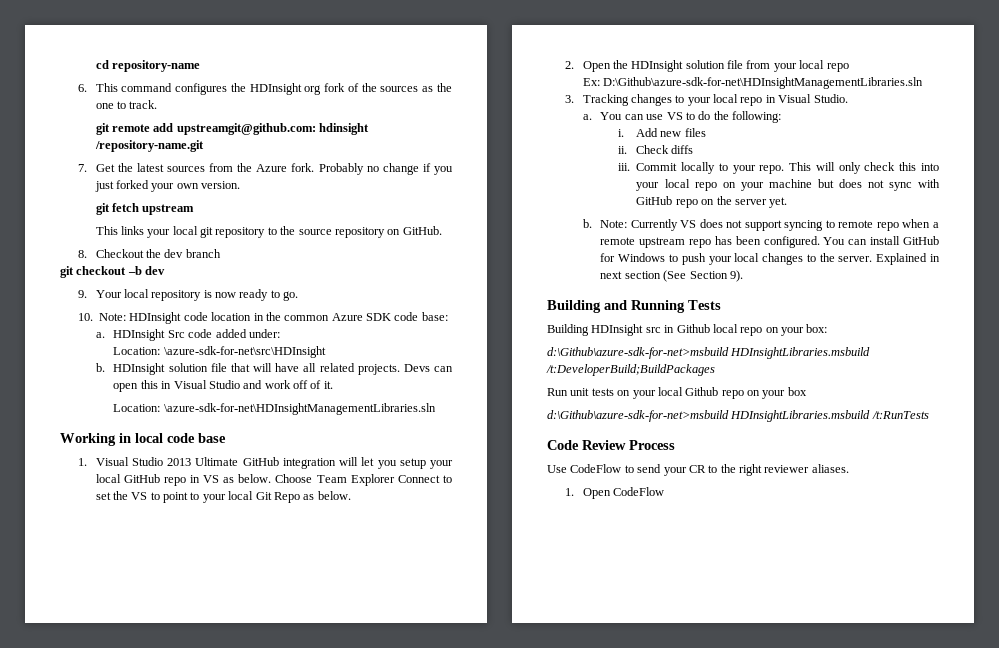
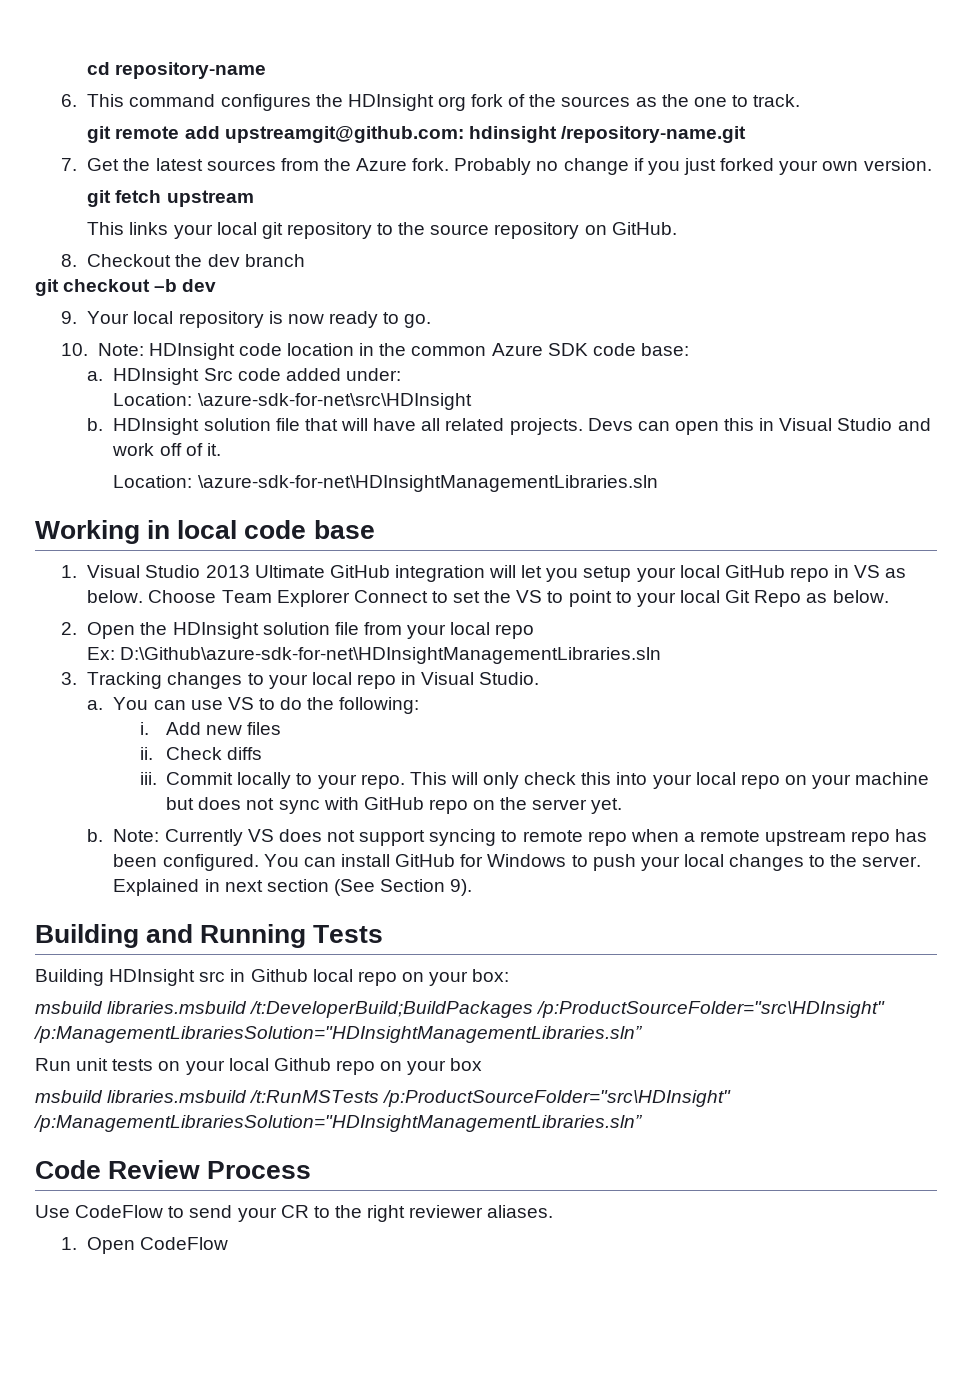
[547,347,871,359] d:\Github\azure-sdk-for-net>msbuild HDInsightLibraries.msbuild -> [35,1001,248,1014] msbuild libraries.msbuild
(715, 370) none -> [536,1001,886,1018] [33,1026,643,1043] /p:ProductSourceFolder="src\HDInsight" /p:ManagementLibrariesSolution="HDInsightManagementLibraries.sln”
[547,410,929,422] d:\Github\azure-sdk-for-net>msbuild HDInsightLibraries.msbuild /t:RunTests -> [35,1090,732,1107] [33,1115,643,1132] msbuild libraries.msbuild /t:RunMSTests /p:ProductSourceFolder="src\HDInsight" /p:ManagementLibrariesSolution="HDInsightManagementLibraries.sln”

